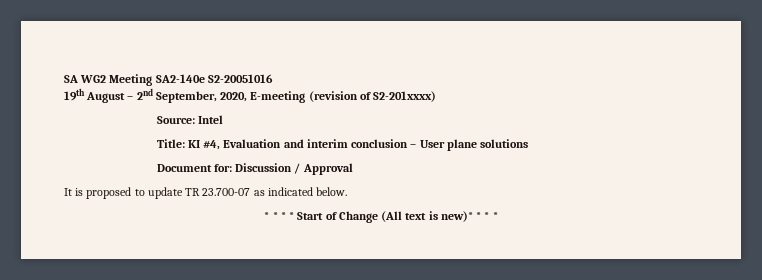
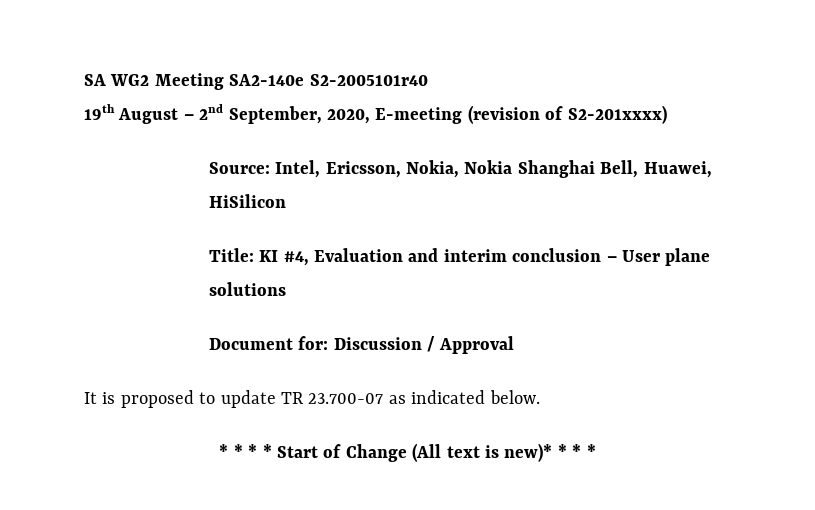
[207,74,273,83] S2-20051016 -> [309,74,428,86] S2-2005101r40
[197,115,223,124] Intel -> [275,160,712,178] [208,194,286,208] Intel, Ericsson, Nokia, Nokia Shanghai Bell, Huawei, HiSilicon

